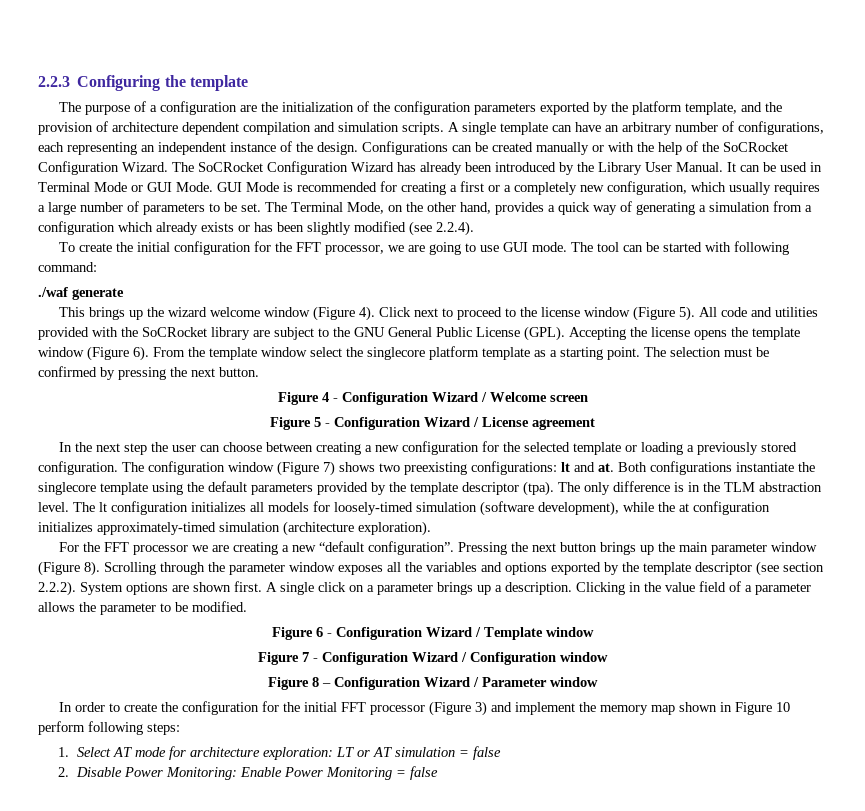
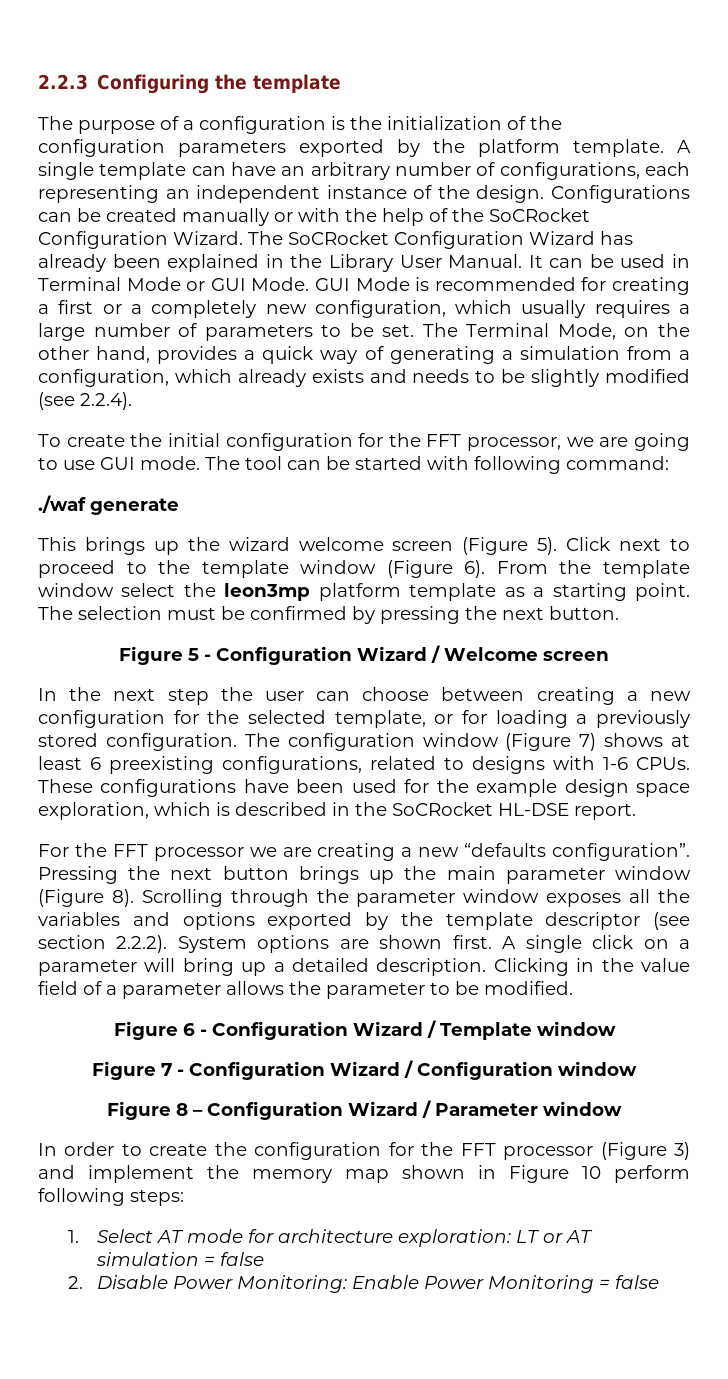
[240,105,258,112] are -> [331,116,345,130] is
[685,102,783,115] [38,121,444,135] template, and the provision of architecture dependent compilation and simulation scripts. -> [573,139,664,157] template.
[495,162,574,175] introduced by -> [167,254,284,272] explained in
[38,221,115,235] configuration -> [38,369,169,387] configuration,
[238,222,304,232] or has been -> [369,369,526,383] and needs to be
[264,306,376,321] window (Figure 4). -> [392,537,558,555] screen (Figure 5).
[541,306,819,321] [38,326,748,341] license window (Figure 5). All code and utilities provided with the SoCRocket library are subject to the GNU General Public License (GPL). Accepting the license opens the -> (191, 567) none
[367,347,425,360] singlecore -> [224,583,311,601] leon3mp
[321,392,329,402] 4 -> [188,648,199,661] 5
[270,417,595,430] // Figure 5 - Configuration Wizard / License agreement -> (609, 656) none
[573,442,638,455] template or -> [334,710,488,728] template, or for
[379,461,815,475] [38,481,822,496] [38,501,770,516] [38,521,431,536] two preexisting configurations: lt and at. Both configurations instantiate the singlecore template using the default parameters provided by the template descriptor (tpa). The only difference is in the TLM abstraction level. The lt configuration initializes all models for loosely-timed simulation (software development), while the at configuration initializes approximately-timed simulation (architecture exploration). -> [671,734,690,747] [38,756,690,774] [38,779,691,797] [38,802,636,820] at least 6 preexisting configurations, related to designs with 1-6 CPUs. These configurations have been used for the example design space exploration, which is described in the SoCRocket HL-DSE report.
[319,541,365,552] “default -> [464,843,547,857] “defaults
[437,582,473,595] brings -> [144,958,234,976] will bring
(502, 588) none -> [292,958,369,972] detailed
[304,702,338,712] initial -> (454, 1149) none

